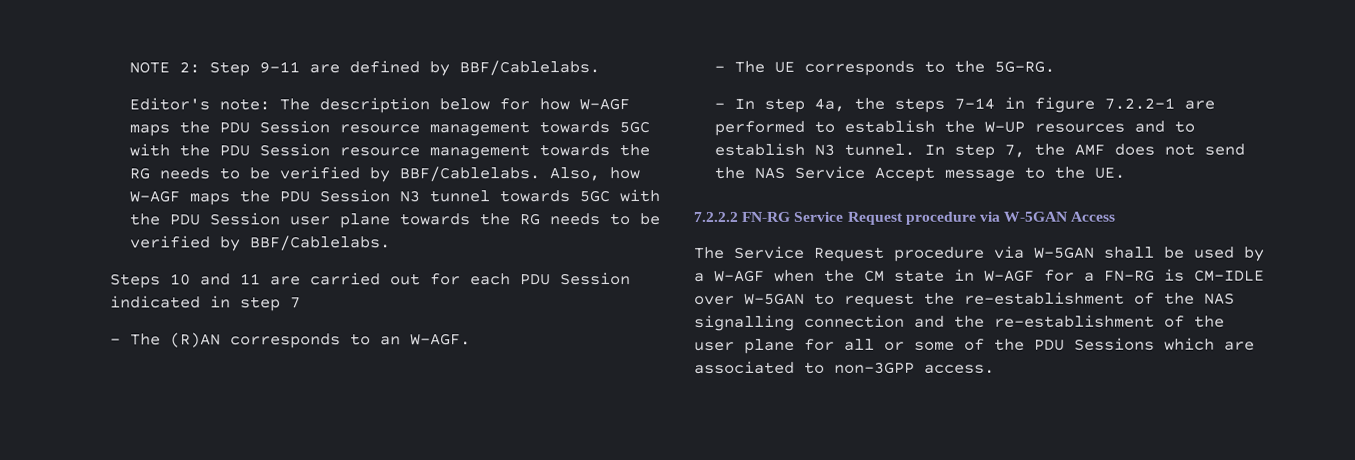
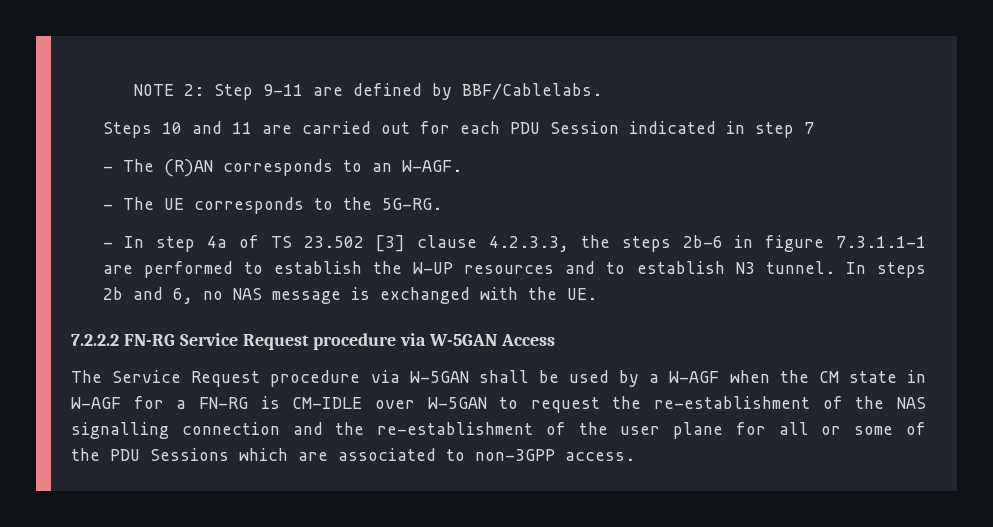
[129,97,631,114] [129,120,651,137] [129,143,651,160] [129,166,641,183] [129,189,661,206] [129,212,661,229] [130,235,392,252] // Editor's note: The description below for how W-AGF maps the PDU Session resource management towards 5GC with the PDU Session resource management towards the RG needs to be verified by BBF/Cablelabs. Also, how W-AGF maps the PDU Session N3 tunnel towards 5GC with the PDU Session user plane towards the RG needs to be verified by BBF/Cablelabs. -> (603, 91) none
[813,97,845,112] 4a, -> [207,235,570,252] 4a of TS 23.502 [3] clause 4.2.3.3,
[953,97,995,110] 7-14 -> [682,235,723,248] 2b-6
[1103,97,1175,110] 7.2.2-1 -> [835,236,926,248] 7.3.1.1-1
[953,143,1245,159] [713,165,1045,182] step 7, the AMF does not send the NAS Service Accept message to -> [877,262,927,278] [102,287,518,304] steps 2b and 6, no NAS message is exchanged with

